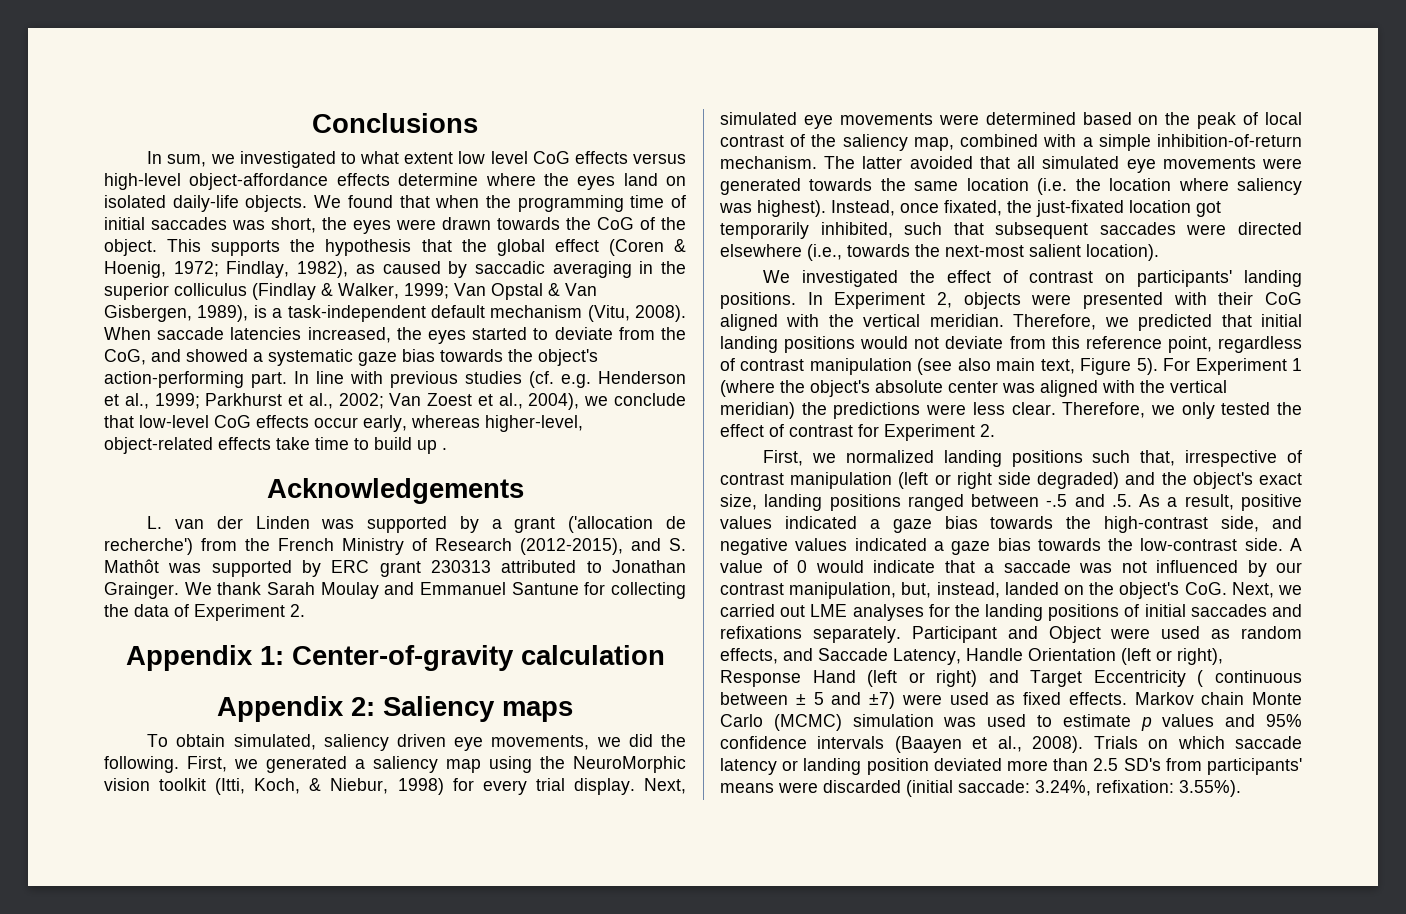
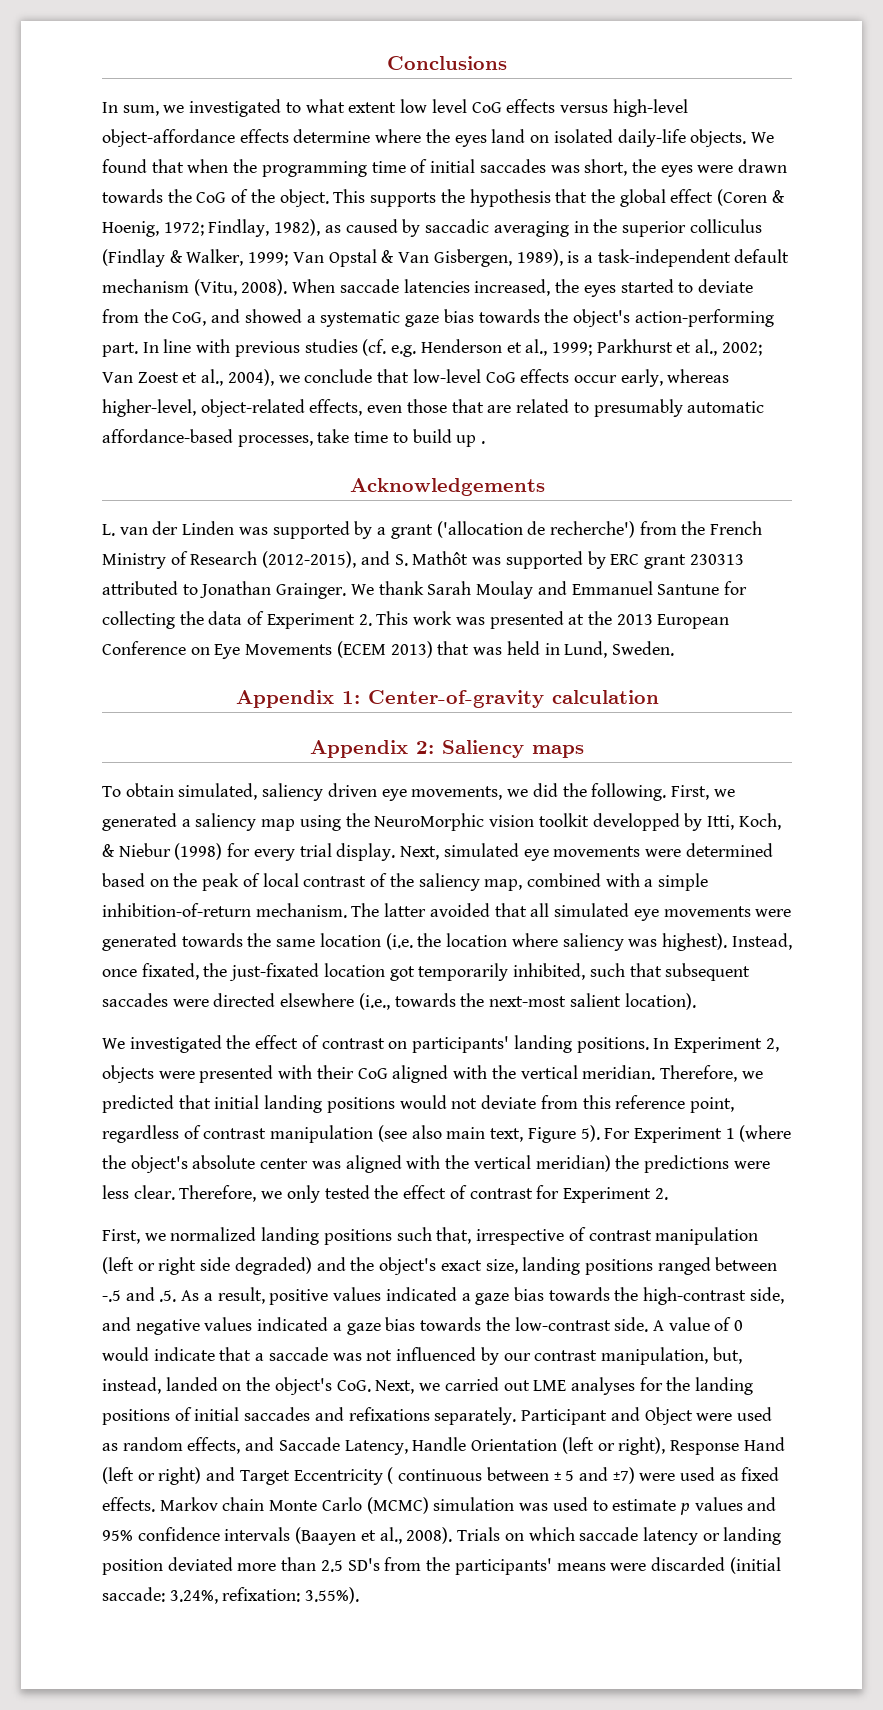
[218,437,271,450] effects -> [309,399,765,417] [102,429,313,447] effects, even those that are related to presumably automatic affordance-based processes,
(305, 610) none -> [376,611,730,629] [102,641,674,659] This work was presented at the 2013 European Conference on Eye Movements (ECEM 2013) that was held in Lund, Sweden.
[215,778,444,795] (Itti, Koch, & Niebur, 1998) -> [592,813,781,831] [102,843,223,860] developped by Itti, Koch, & Niebur (1998)
(1202, 764) none -> [426,1557,451,1571] the

